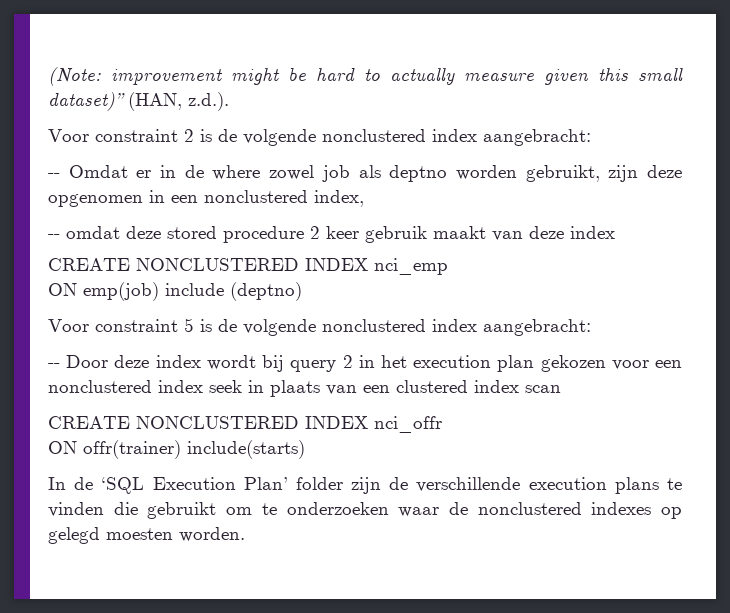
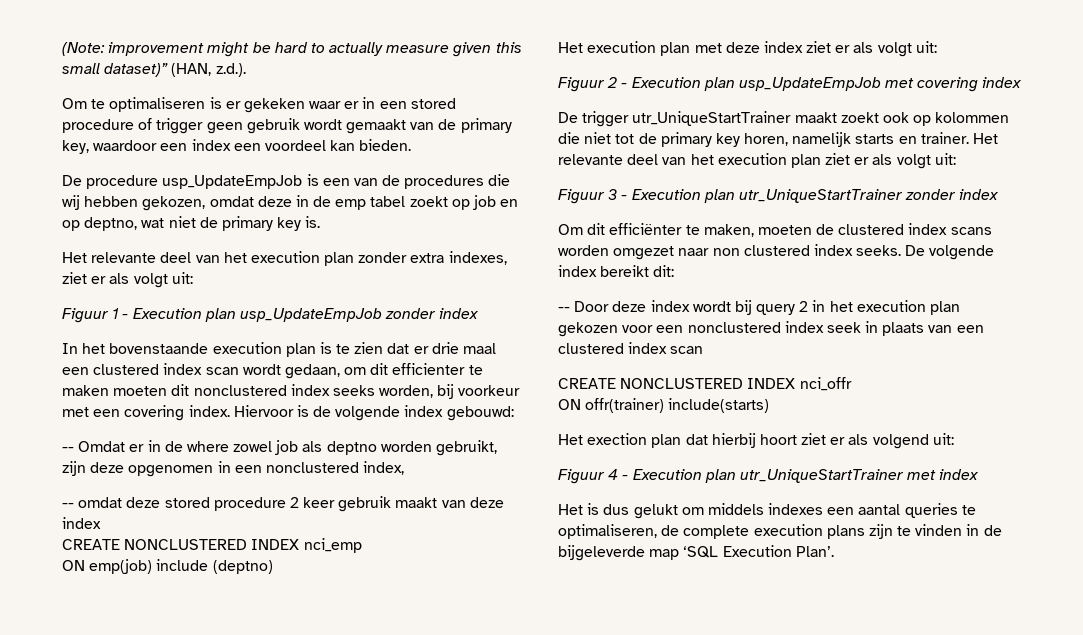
[48,129,591,146] Voor constraint 2 is de volgende nonclustered index aangebracht: -> [62,97,456,113] [62,118,512,134] [62,139,412,154] [62,174,511,189] [62,195,519,211] [62,216,321,231] [62,251,507,266] [62,272,193,288] [62,308,480,323] [62,342,497,357] [62,363,483,379] [62,384,521,399] [62,405,514,421] Om te optimaliseren is er gekeken waar er in een stored procedure of trigger geen gebruik wordt gemaakt van de primary key, waardoor een index een voordeel kan bieden. // De procedure usp_UpdateEmpJob is een van de procedures die wij hebben gekozen, omdat deze in de emp tabel zoekt op job en op deptno, wat niet de primary key is. // Het relevante deel van het execution plan zonder extra indexes, ziet er als volgt uit: // Figuur 1 - Execution plan usp_UpdateEmpJob zonder index // In het bovenstaande execution plan is te zien dat er drie maal een clustered index scan wordt gedaan, om dit efficienter te maken moeten dit nonclustered index seeks worden, bij voorkeur met een covering index. Hiervoor is de volgende index gebouwd:
[48,318,591,336] Voor constraint 5 is de volgende nonclustered index aangebracht: -> [558,41,937,57] [558,77,1023,92] [558,111,1010,127] [558,132,999,147] [558,153,956,169] [558,189,1000,204] [558,223,992,237] [558,244,995,260] [558,265,675,277] Het execution plan met deze index ziet er als volgt uit: // Figuur 2 - Execution plan usp_UpdateEmpJob met covering index // De trigger utr_UniqueStartTrainer maakt zoekt ook op kolommen die niet tot de primary key horen, namelijk starts en trainer. Het relevante deel van het execution plan ziet er als volgt uit: // Figuur 3 - Execution plan utr_UniqueStartTrainer zonder index // Om dit efficiënter te maken, moeten de clustered index scans worden omgezet naar non clustered index seeks. De volgende index bereikt dit:
[48,477,682,494] [48,502,682,519] [48,527,245,544] In de ‘SQL Execution Plan’ folder zijn de verschillende execution plans te vinden die gebruikt om te onderzoeken waar de nonclustered indexes op gelegd moesten worden. -> [558,433,954,449] [558,469,980,484] [558,503,976,519] [558,524,1002,539] [558,545,834,561] Het exection plan dat hierbij hoort ziet er als volgend uit: // Figuur 4 - Execution plan utr_UniqueStartTrainer met index // Het is dus gelukt om middels indexes een aantal queries te optimaliseren, de complete execution plans zijn te vinden in de bijgeleverde map ‘SQL Execution Plan’.

